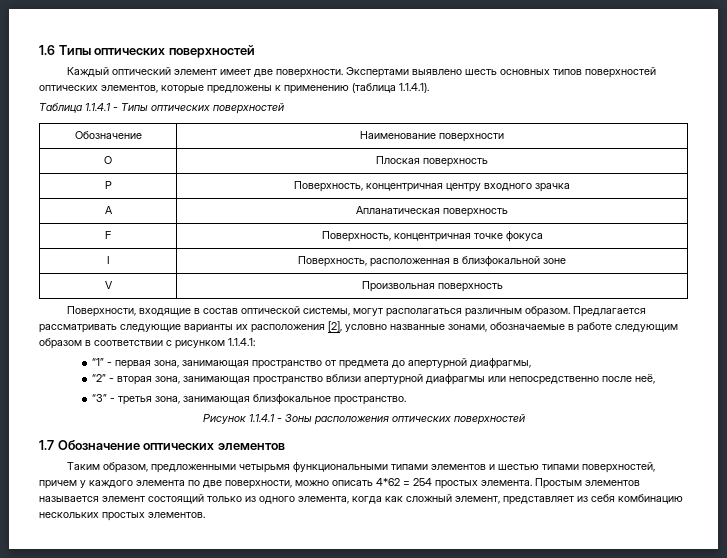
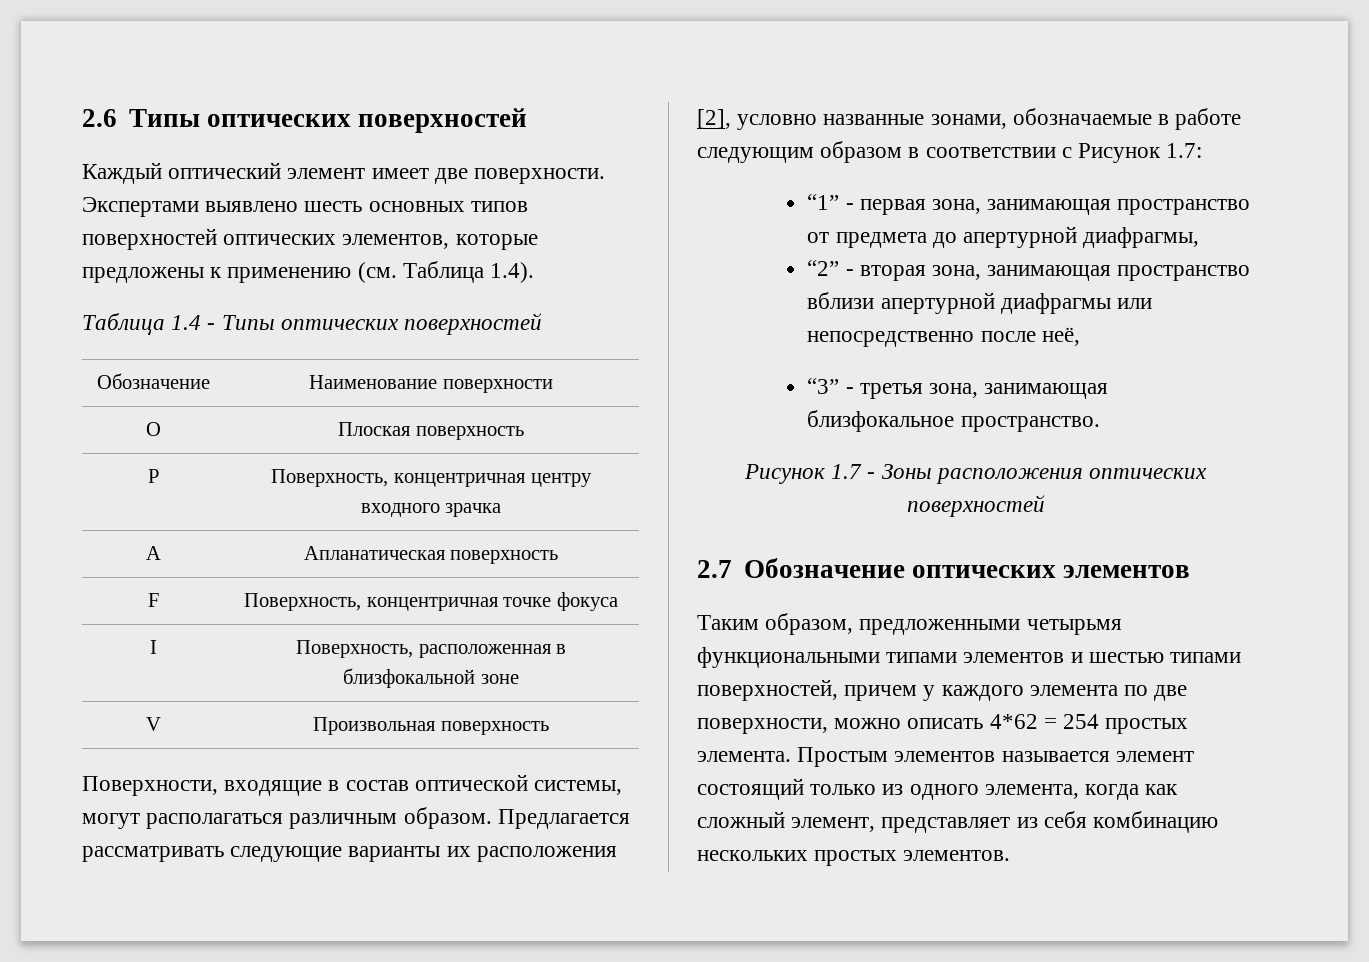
[39,45,55,55] 1.6 -> [82,109,117,127] 2.6
[352,83,429,93] [39,103,111,113] (таблица 1.1.4.1). // Таблица 1.1.4.1 -> [357,261,535,283] [82,313,202,335] (см. Таблица 1.4). // Таблица 1.4
[175,338,255,349] рисунком 1.1.4.1: -> [1078,143,1203,163] Рисунок 1.7:
[248,414,275,422] 1.1.4.1 -> [831,464,863,479] 1.7
[39,440,54,450] 1.7 -> [697,560,732,578] 2.7

